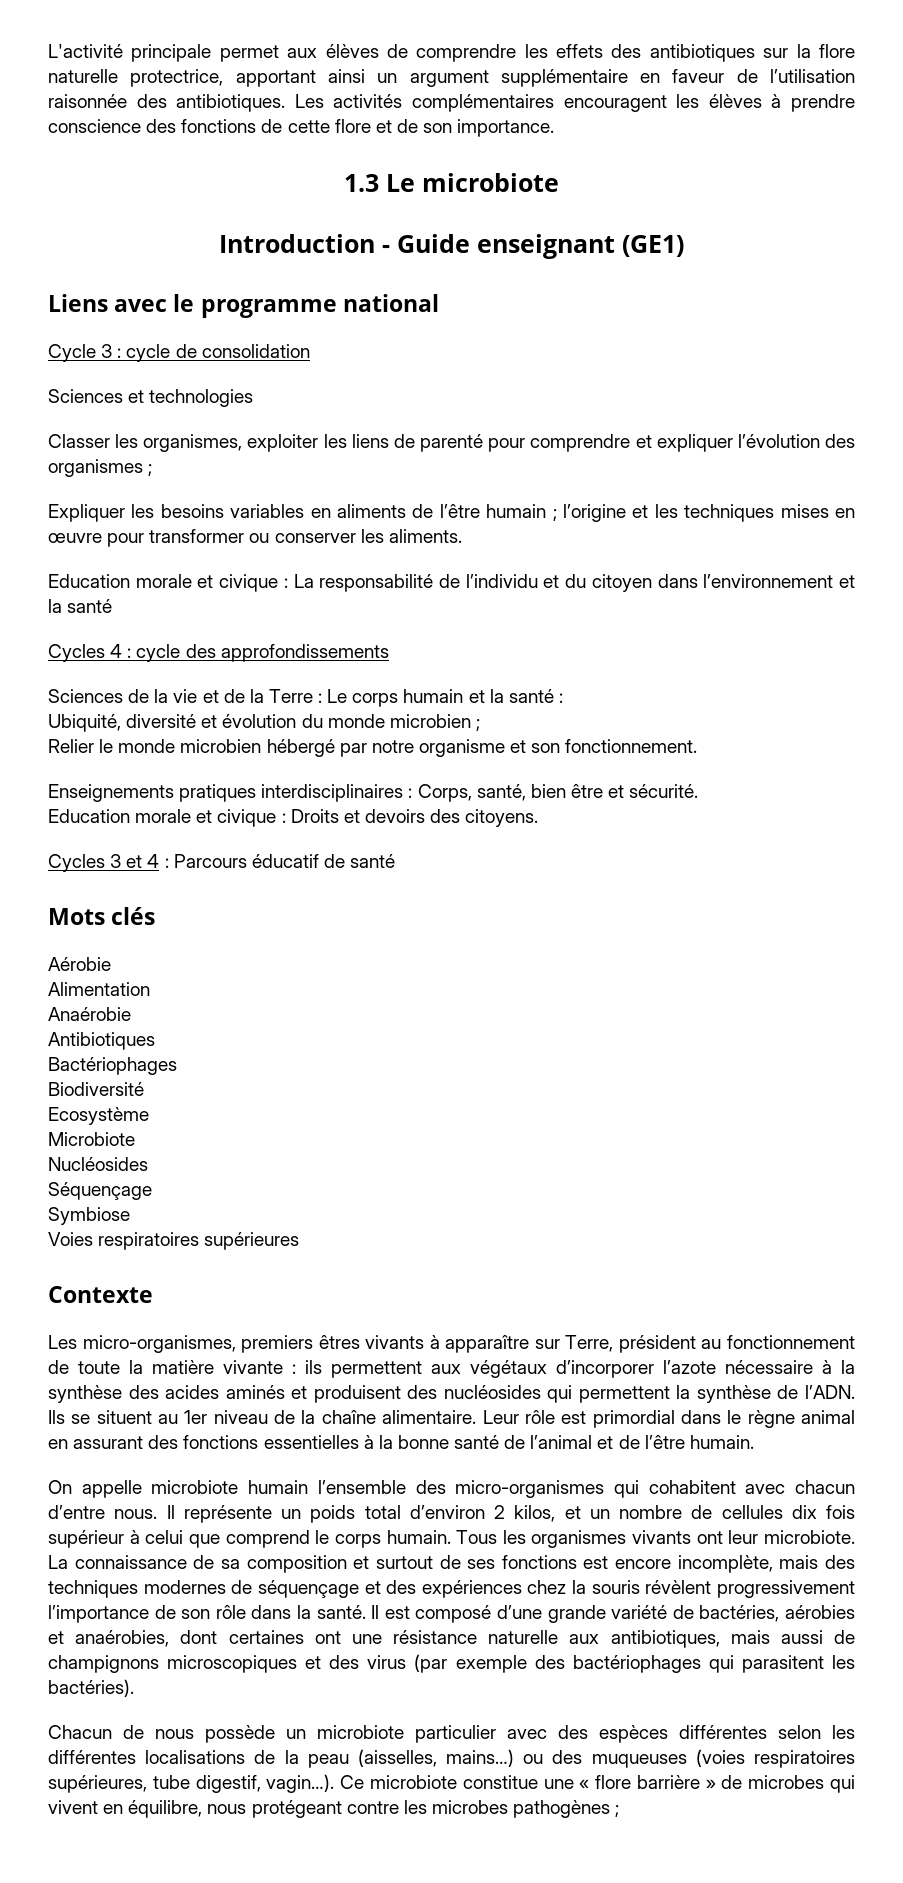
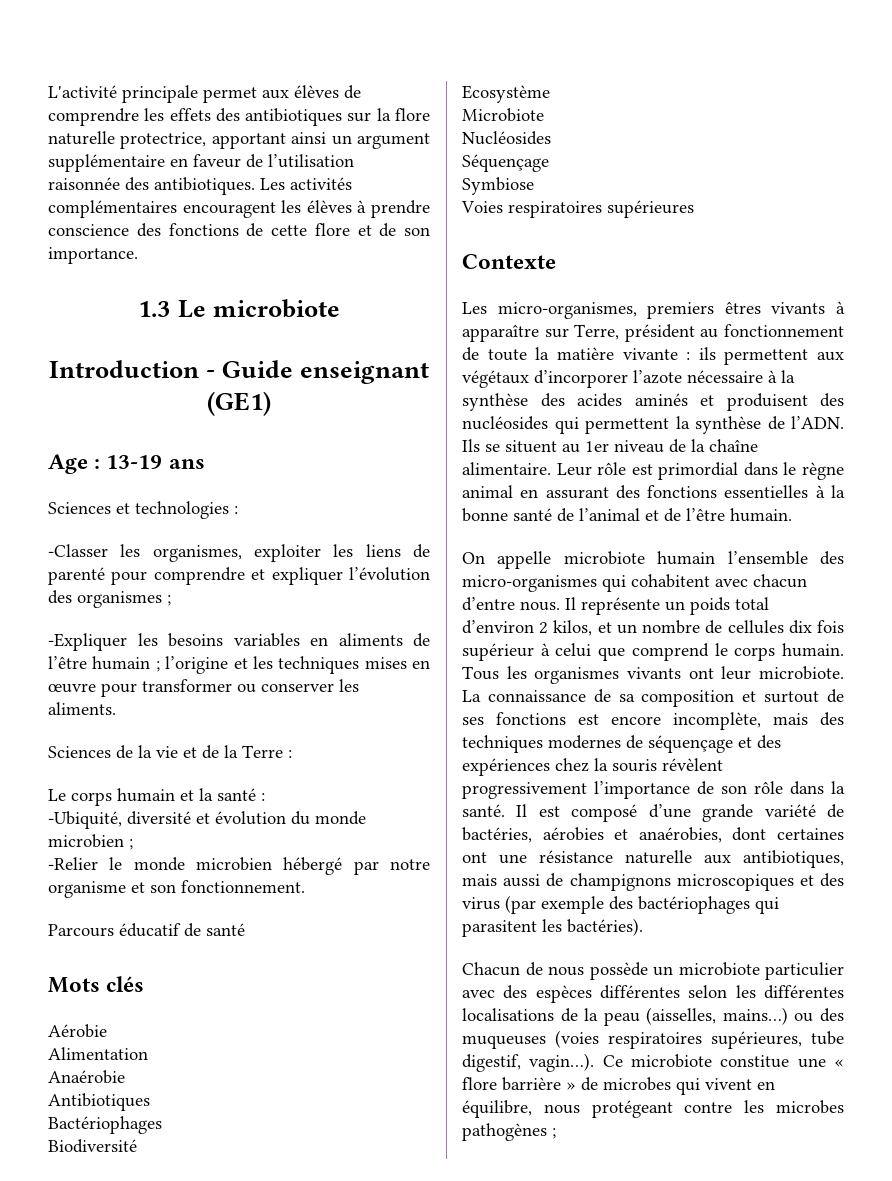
[48,294,439,318] [48,344,310,362] Liens avec le programme national // Cycle 3 : cycle de consolidation -> [48,454,205,474] Age : 13-19 ans
[48,434,110,448] // Classer -> [234,506,238,514] [48,544,108,557] : // -Classer
[48,504,125,522] Expliquer -> [48,633,127,651] -Expliquer
[48,574,855,592] [48,599,113,613] [48,644,389,662] // Education morale et civique : La responsabilité de l’individu et du citoyen dans l’environnement et la santé // Cycles 4 : cycle des approfondissements -> (116, 708) none
(323, 698) none -> (292, 754) //
[48,714,121,732] Ubiquité, -> [48,811,122,829] -Ubiquité,
[48,739,94,753] Relier -> [48,857,98,870] -Relier
[48,784,699,802] [48,809,539,827] [48,854,169,872] Enseignements pratiques interdisciplinaires : Corps, santé, bien être et sécurité. // Education morale et civique : Droits et devoirs des citoyens. // Cycles 3 et 4 : -> (305, 886) none

